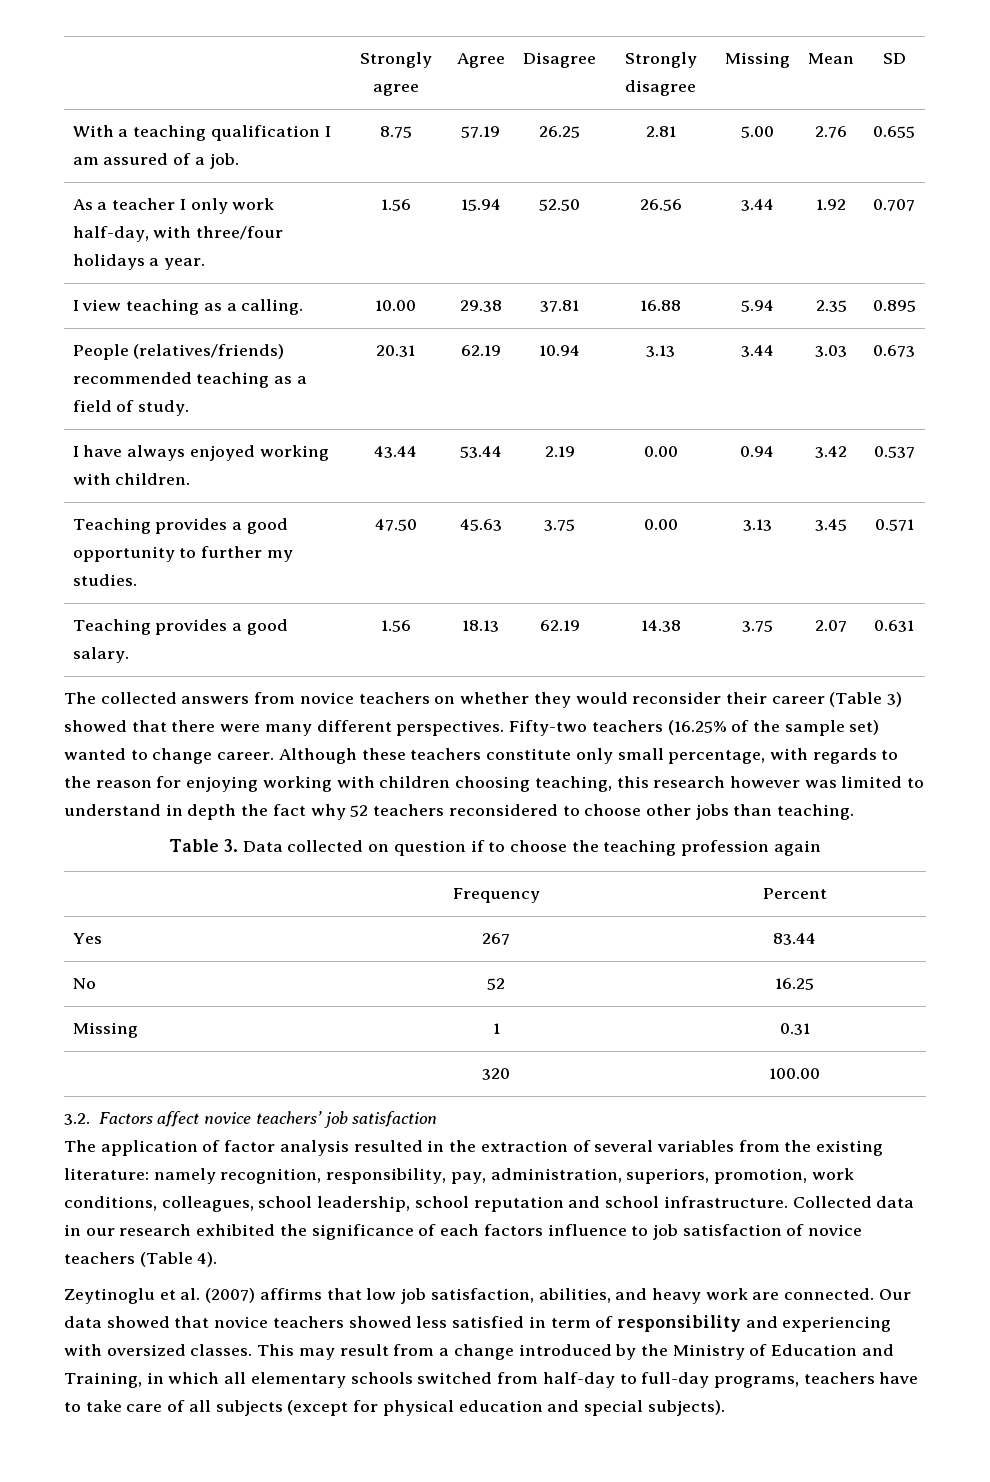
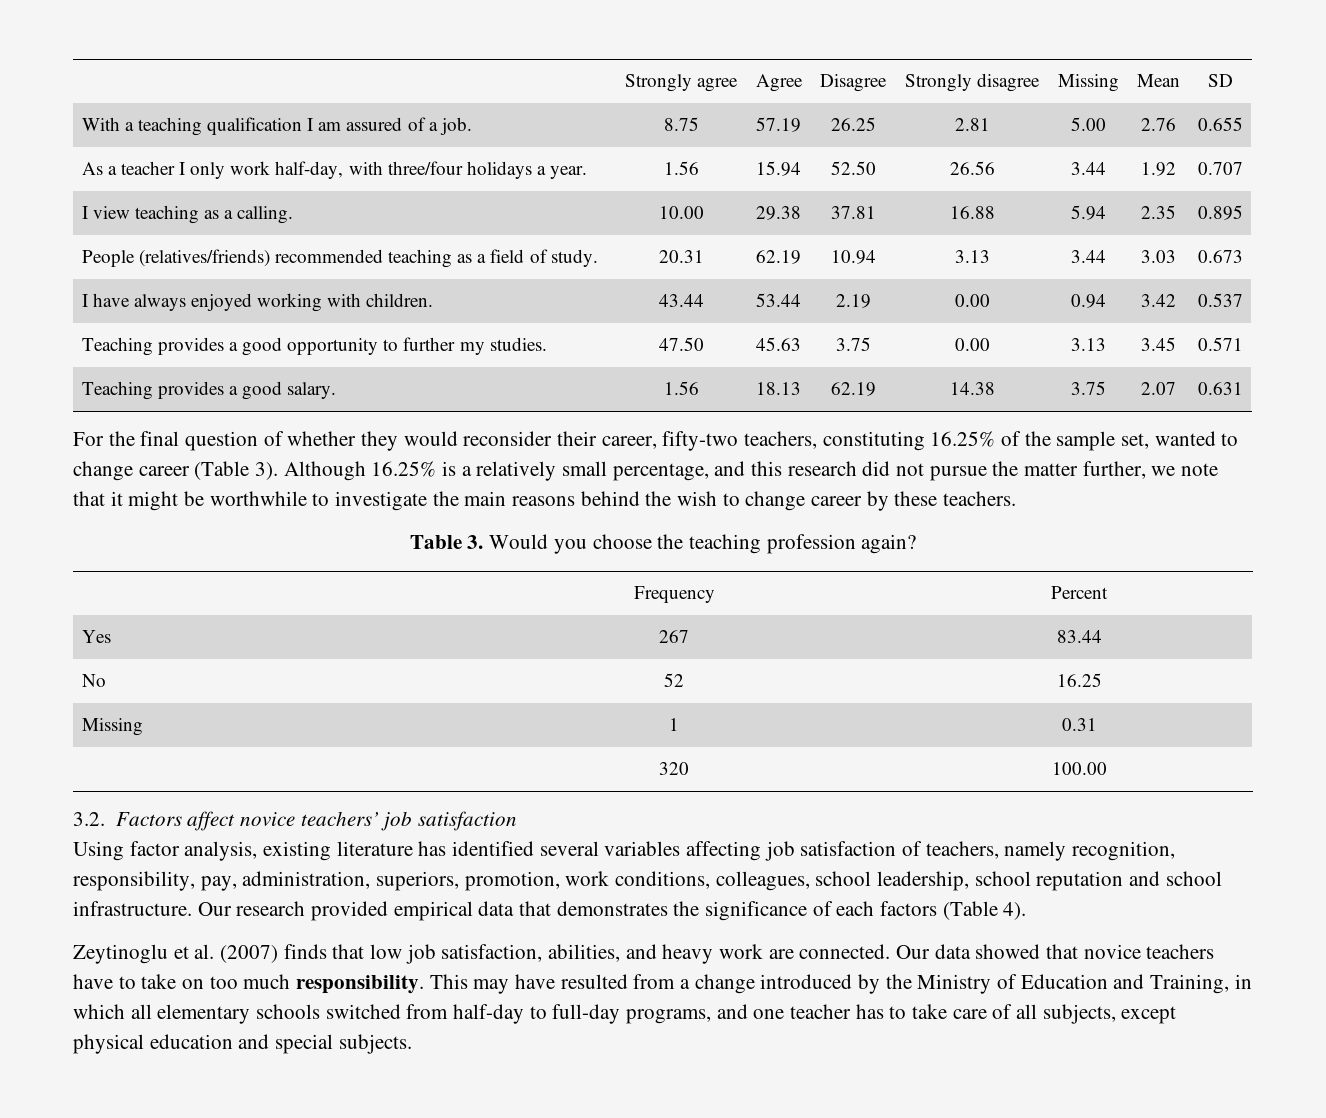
[64,692,456,704] The collected answers from novice teachers on -> [73,431,284,451] For the final question of
[771,692,903,707] [64,720,727,736] career (Table 3) showed that there were many different perspectives. Fifty-two teachers (16.25% -> [601,431,996,451] career, fifty-two teachers, constituting 16.25%
[849,720,880,735] set) -> [1121,433,1150,449] set,
[217,748,899,764] [64,776,925,792] [64,804,855,820] [169,839,506,856] career. Although these teachers constitute only small percentage, with regards to the reason for enjoying working with children choosing teaching, this research however was limited to understand in depth the fact why 52 teachers reconsidered to choose other jobs than teaching. // Table 3. Data collected on question if to -> [138,461,1219,481] [73,491,1017,511] [409,534,587,554] career (Table 3). Although 16.25% is a relatively small percentage, and this research did not pursue the matter further, we note that it might be worthwhile to investigate the main reasons behind the wish to change career by these teachers. // Table 3. Would you
[773,840,821,856] again -> [861,534,917,554] again?
[64,1140,884,1156] [64,1168,149,1180] The application of factor analysis resulted in the extraction of several variables from the existing literature: -> [73,841,999,861] Using factor analysis, existing literature has identified several variables affecting job satisfaction of teachers,
[792,1196,915,1208] [64,1224,276,1236] Collected data in our research exhibited -> [197,901,668,921] Our research provided empirical data that demonstrates
[547,1224,863,1240] [64,1252,135,1264] influence to job satisfaction of novice teachers -> (938, 908) none
[259,1288,322,1300] affirms -> [283,944,327,959] finds
[348,1315,892,1332] [64,1344,389,1360] showed less satisfied in term of responsibility and experiencing with oversized classes. This may result -> [73,974,628,994] have to take on too much responsibility. This may have resulted
[803,1372,919,1384] teachers have -> [716,1004,884,1019] and one teacher has
[215,1400,379,1416] subjects (except for -> [1042,1004,1177,1024] subjects, except
[647,1400,725,1416] subjects). -> [338,1034,412,1054] subjects.

